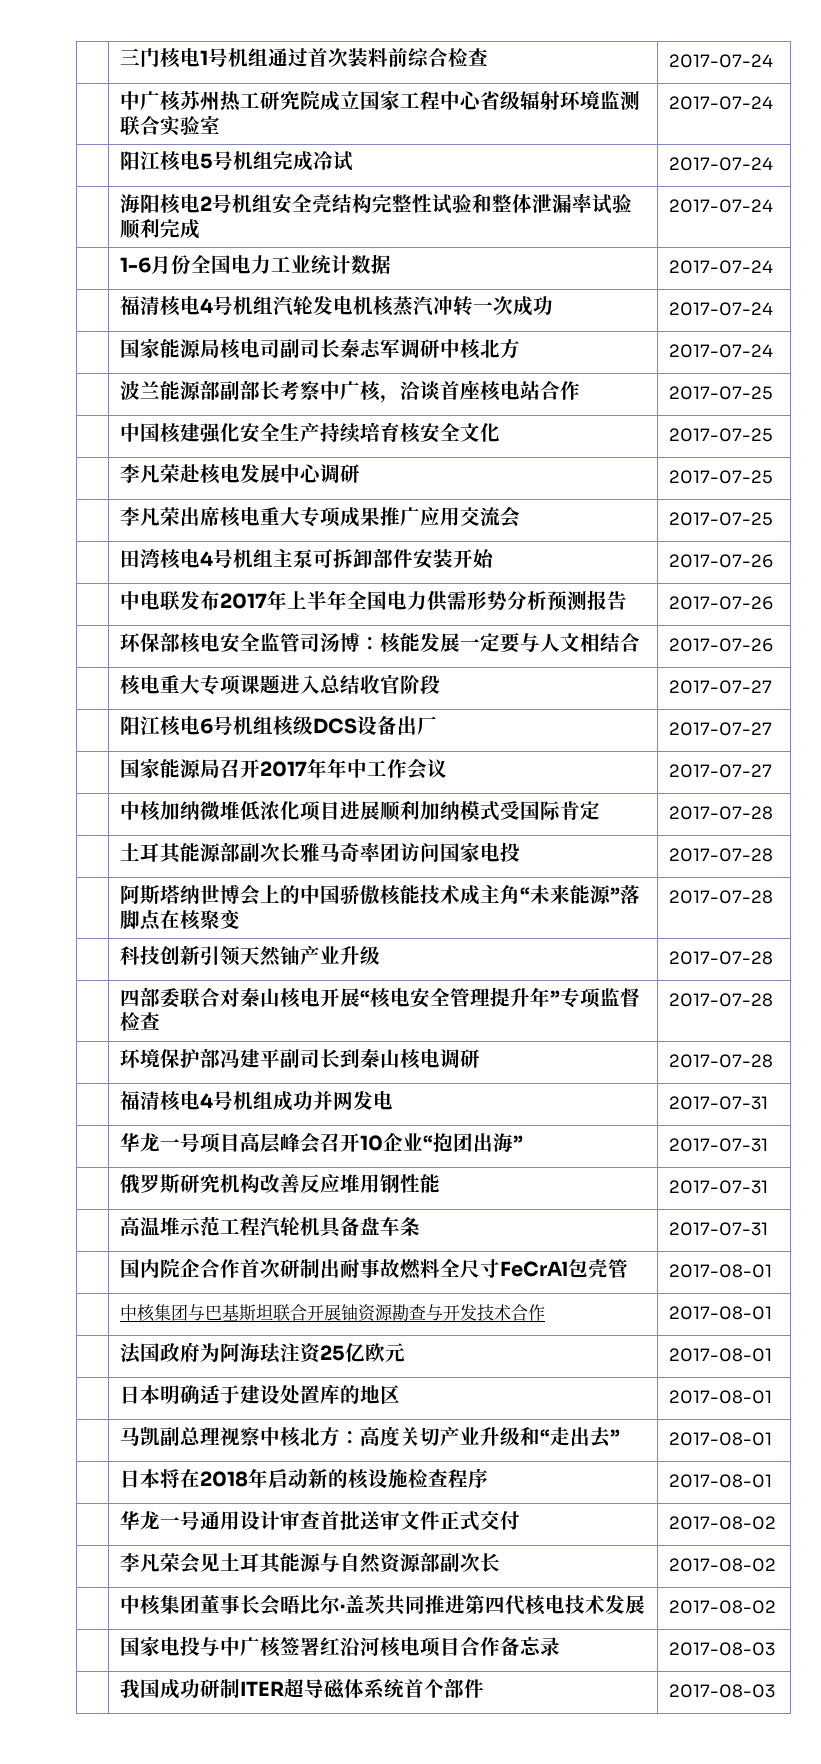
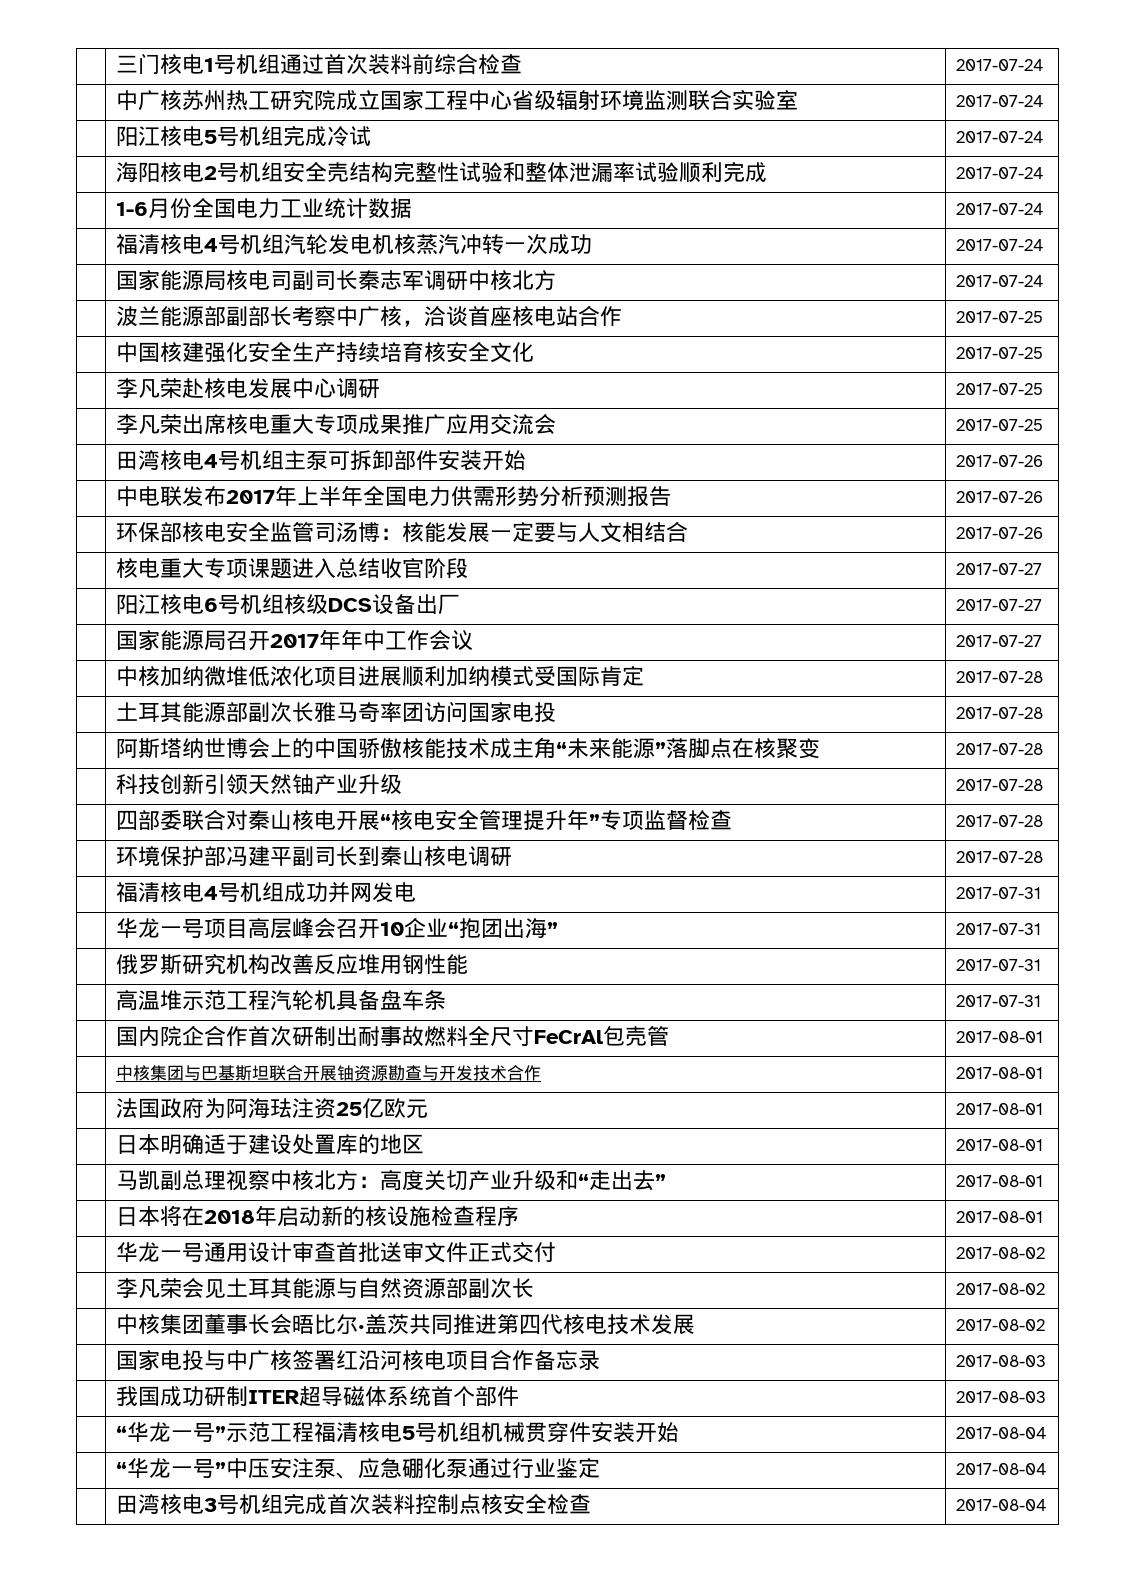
(776, 1691) none -> [115,1422,679,1443] [955,1427,1046,1439] [115,1458,600,1479] [955,1463,1046,1475] [115,1493,591,1515] [955,1499,1046,1511] // | “华龙一号”示范工程福清核电5号机组机械贯穿件安装开始 | 2017-08-04 // | “华龙一号”中压安注泵、应急硼化泵通过行业鉴定 | 2017-08-04 // | 田湾核电3号机组完成首次装料控制点核安全检查 | 2017-08-04

